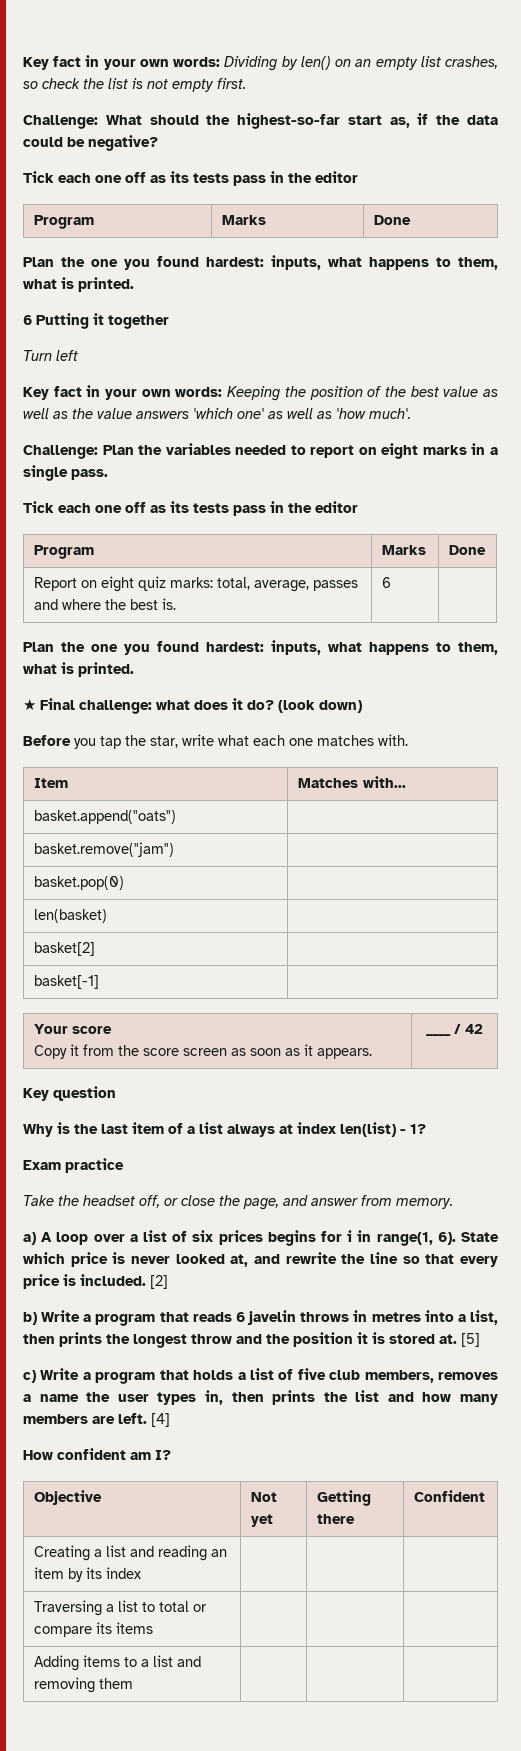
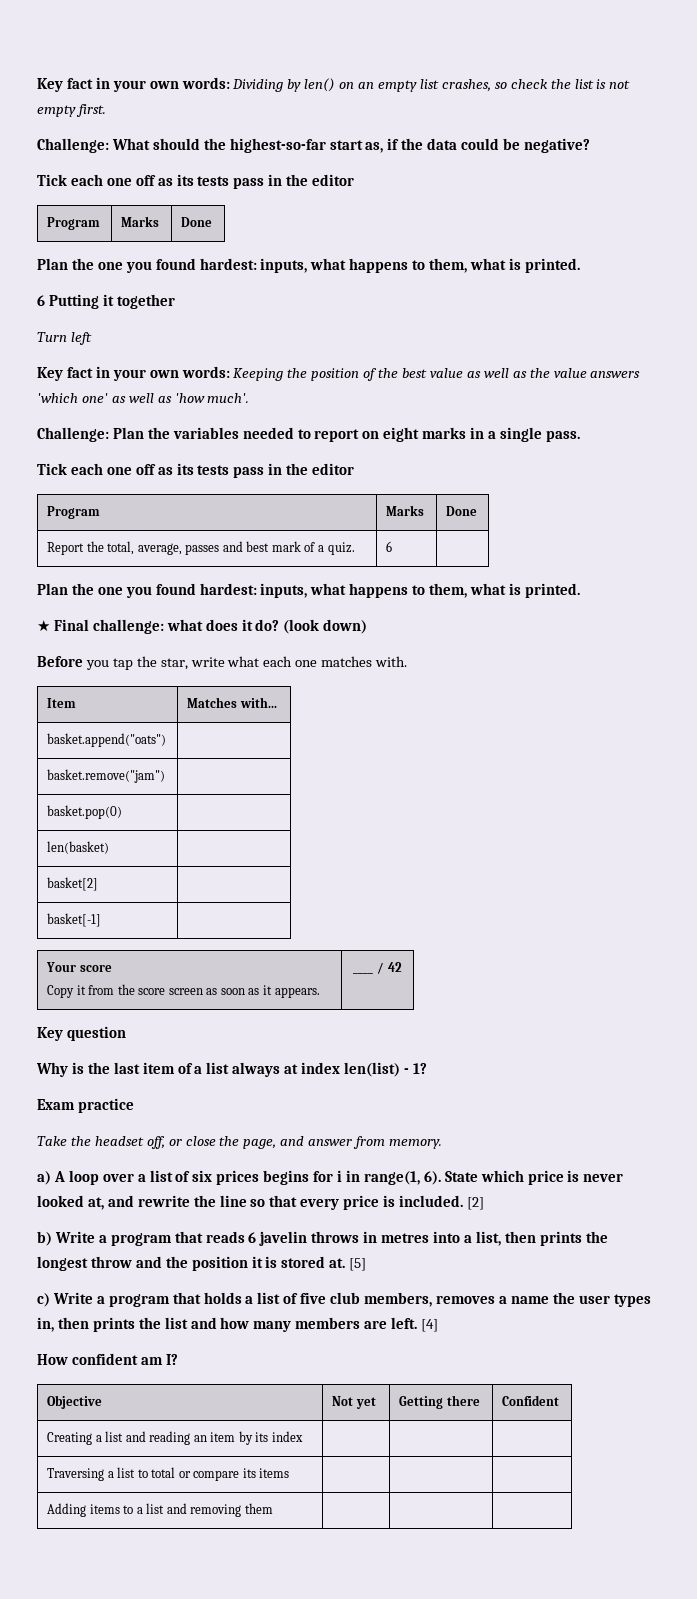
[80,576,358,592] [33,598,176,610] on eight quiz marks: total, average, passes and where the best is. -> [86,541,355,555] the total, average, passes and best mark of a quiz.

